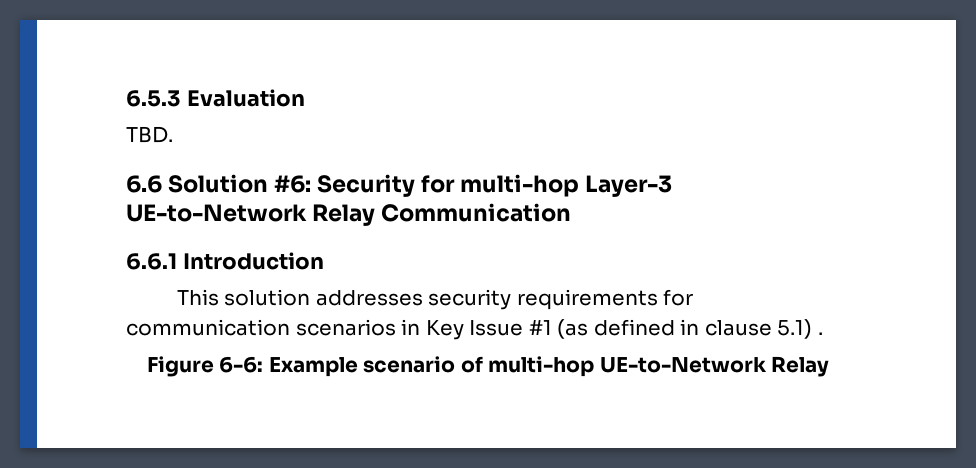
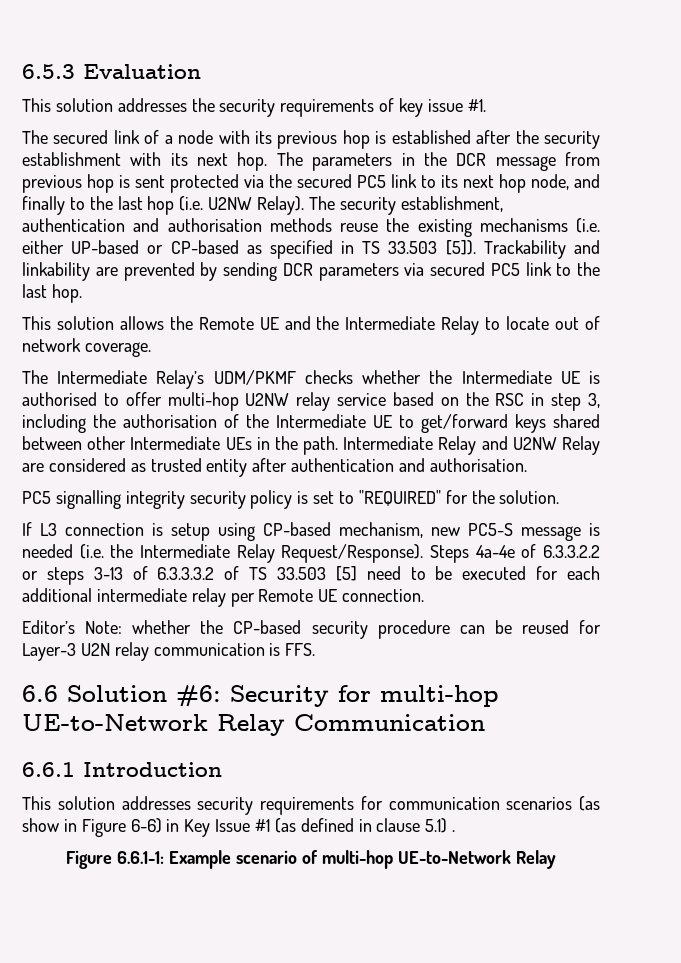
[126,126,173,143] TBD. -> [22,98,486,117] [22,130,601,149] [22,152,601,171] [22,174,600,193] [22,196,503,215] [22,218,600,237] [22,240,600,259] [22,262,600,281] [22,284,82,303] [22,316,600,335] [22,338,151,357] [22,370,600,389] [22,392,600,411] [22,414,600,433] [22,436,600,455] [22,458,527,477] [22,490,560,509] [22,522,600,541] [22,544,600,563] [22,566,601,585] [22,588,425,607] [22,620,601,639] [22,642,316,661] This solution addresses the security requirements of key issue #1. // The secured link of a node with its previous hop is established after the security establishment with its next hop. The parameters in the DCR message from previous hop is sent protected via the secured PC5 link to its next hop node, and finally to the last hop (i.e. U2NW Relay). The security establishment, authentication and authorisation methods reuse the existing mechanisms (i.e. either UP-based or CP-based as specified in TS 33.503 [5]). Trackability and linkability are prevented by sending DCR parameters via secured PC5 link to the last hop. // This solution allows the Remote UE and the Intermediate Relay to locate out of network coverage. // The Intermediate Relay’s UDM/PKMF checks whether the Intermediate UE is authorised to offer multi-hop U2NW relay service based on the RSC in step 3, including the authorisation of the Intermediate UE to get/forward keys shared between other Intermediate UEs in the path. Intermediate Relay and U2NW Relay are considered as trusted entity after authentication and authorisation. // PC5 signalling integrity security policy is set to "REQUIRED" for the solution. // If L3 connection is setup using CP-based mechanism, new PC5-S message is needed (i.e. the Intermediate Relay Request/Response). Steps 4a-4e of 6.3.3.2.2 or steps 3-13 of 6.3.3.3.2 of TS 33.503 [5] need to be executed for each additional intermediate relay per Remote UE connection. // Editor’s Note: whether the CP-based security procedure can be reused for Layer-3 U2N relay communication is FFS.
[585,175,673,197] Layer-3 -> (498, 696) none
(396, 327) none -> [579,796,600,811] [22,818,162,837] (as show in Figure 6-6)
[219,356,264,373] 6-6: -> [117,851,165,864] 6.6.1-1:

